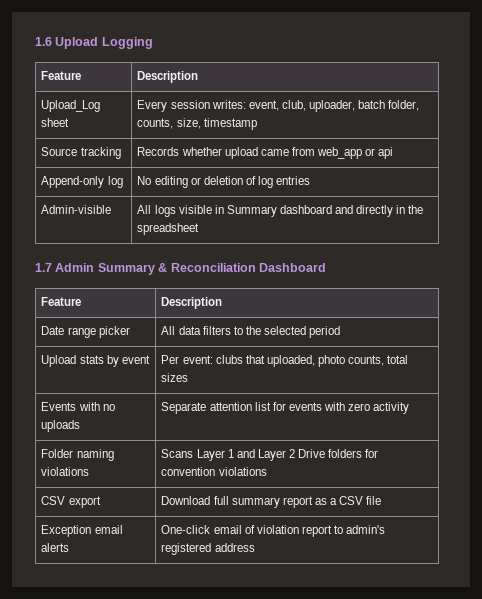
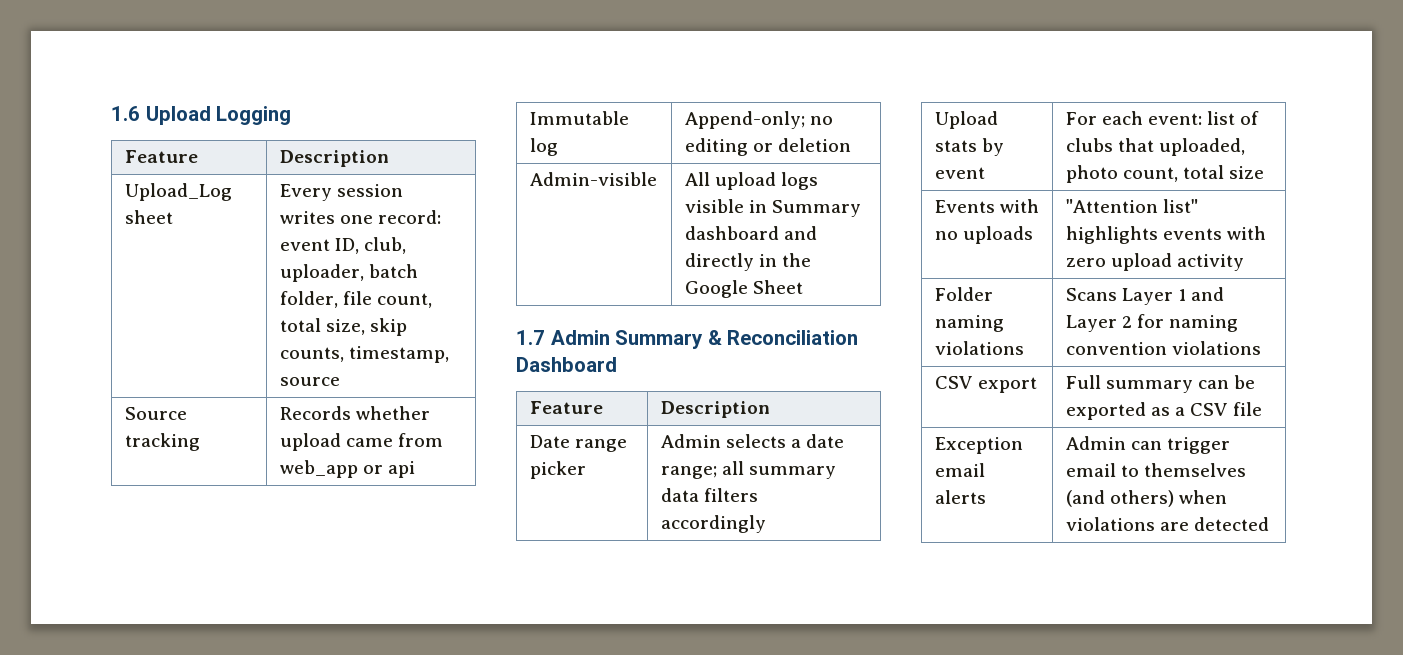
[211,100,420,112] [137,118,257,130] writes: event, club, uploader, batch folder, counts, size, timestamp -> [279,210,441,224] [279,237,406,254] [279,264,418,282] [279,291,432,308] [279,318,407,336] [279,346,449,363] [279,377,340,386] writes one record: event ID, club, uploader, batch folder, file count, total size, skip counts, timestamp, source
[41,176,105,188] Append-only -> [529,111,629,125] Immutable
[137,176,152,185] No -> [684,111,833,129] Append-only; no
[245,176,311,188] of log entries -> (851, 145) none
(152, 209) none -> [714,172,776,190] upload
[137,223,200,235] spreadsheet -> [684,280,803,298] Google Sheet
[161,326,341,338] All data filters to the selected period -> [660,434,845,448] [660,461,836,479] [660,488,758,502] [660,515,766,533] Admin selects a date range; all summary data filters accordingly
[161,355,213,364] Per event: -> [1065,111,1260,125] For each event: list of
[348,355,409,366] [161,373,189,382] counts, total sizes -> [1122,165,1265,182] count, total size
[161,402,286,414] Separate attention list for -> [1065,199,1198,213] [1065,226,1158,244] "Attention list" highlights
(371, 407) none -> [1110,253,1172,271] upload
[298,449,379,458] Drive folders for -> [1136,314,1239,332] for naming
[161,496,313,508] Download full summary report -> [1065,375,1256,393] [1065,402,1146,420] Full summary can be exported
[161,525,386,537] [161,543,255,555] One-click email of violation report to admin's registered address -> [1065,436,1230,454] [1065,463,1246,477] [1065,490,1227,507] [1065,517,1269,531] Admin can trigger email to themselves (and others) when violations are detected

